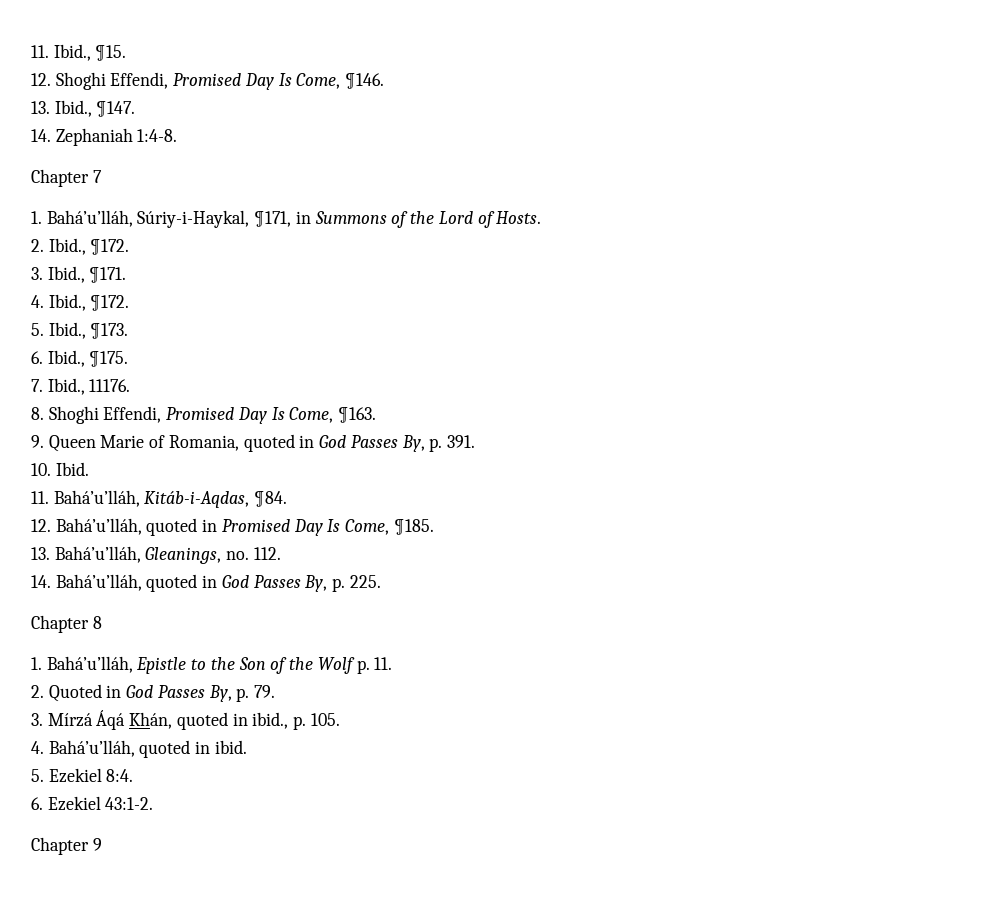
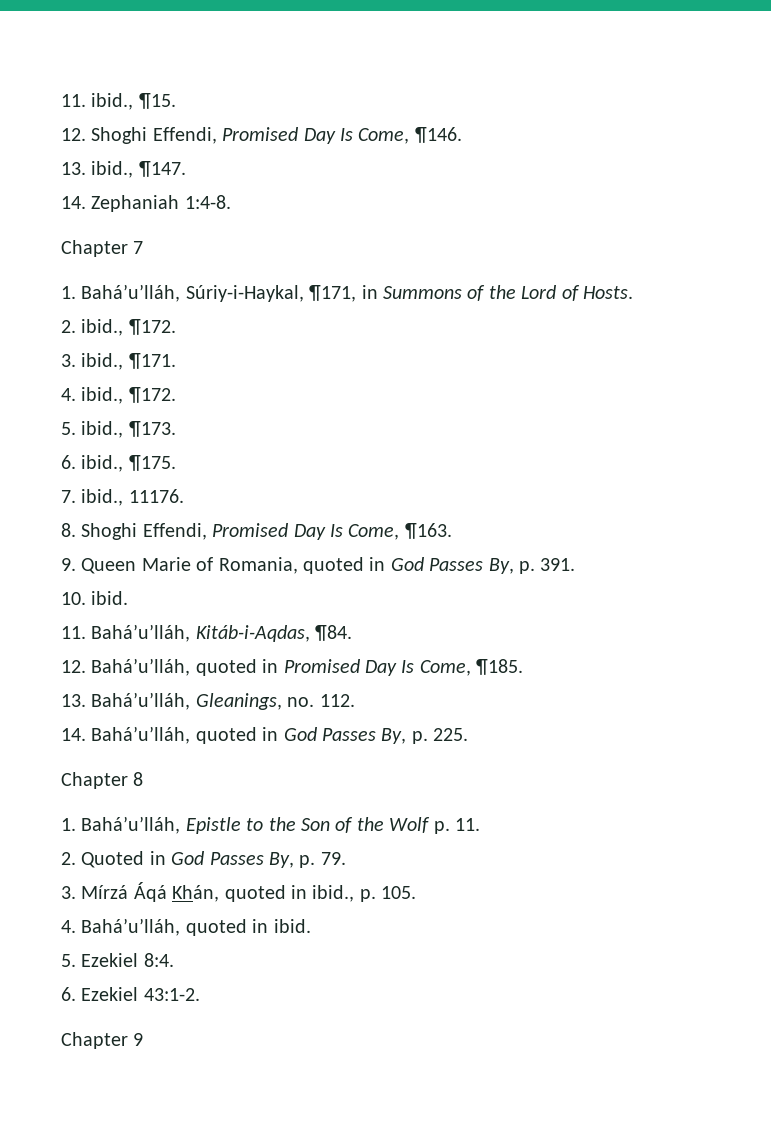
[31,44,91,61] 11. Ibid., -> [61,93,134,110] 11. ibid.,
[54,100,92,117] Ibid., -> [91,161,134,178] ibid.,
[48,238,86,255] Ibid., -> [81,319,124,336] ibid.,
[47,266,85,283] Ibid., -> [81,353,124,370] ibid.,
[48,294,86,311] Ibid., -> [81,387,124,404] ibid.,
[48,322,86,339] Ibid., -> [81,421,124,438] ibid.,
[47,350,85,367] Ibid., -> [81,455,124,472] ibid.,
[47,378,85,395] Ibid., -> [81,489,124,506] ibid.,
[55,462,89,476] Ibid. -> [91,591,129,605] ibid.

